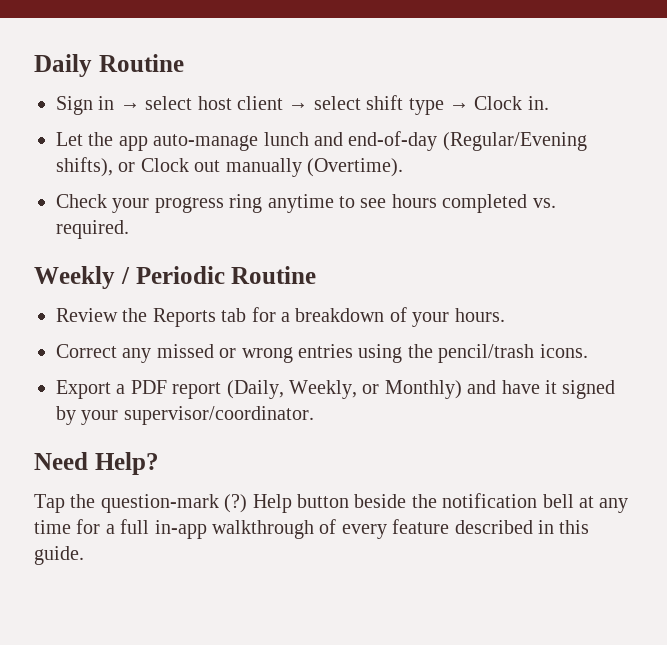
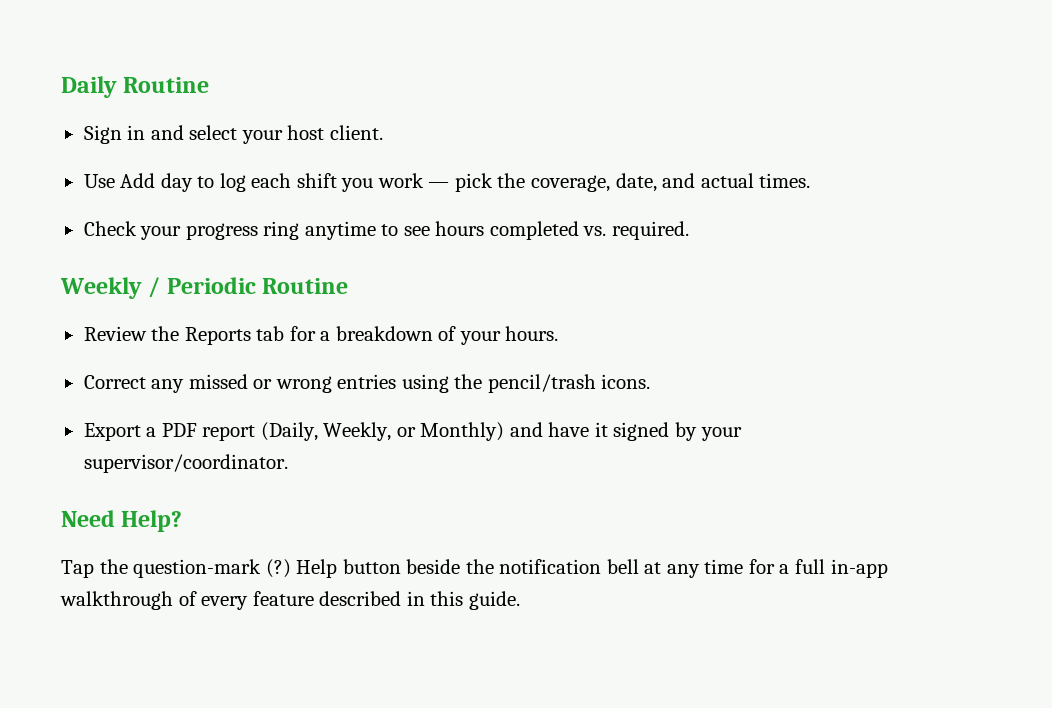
[119,95,549,115] [56,131,587,151] [56,157,403,177] → select host client → select shift type → Clock in. // Let the app auto-manage lunch and end-of-day (Regular/Evening shifts), or Clock out manually (Overtime). -> [150,125,383,144] [83,173,811,192] and select your host client. // Use Add day to log each shift you work — pick the coverage, date, and actual times.

